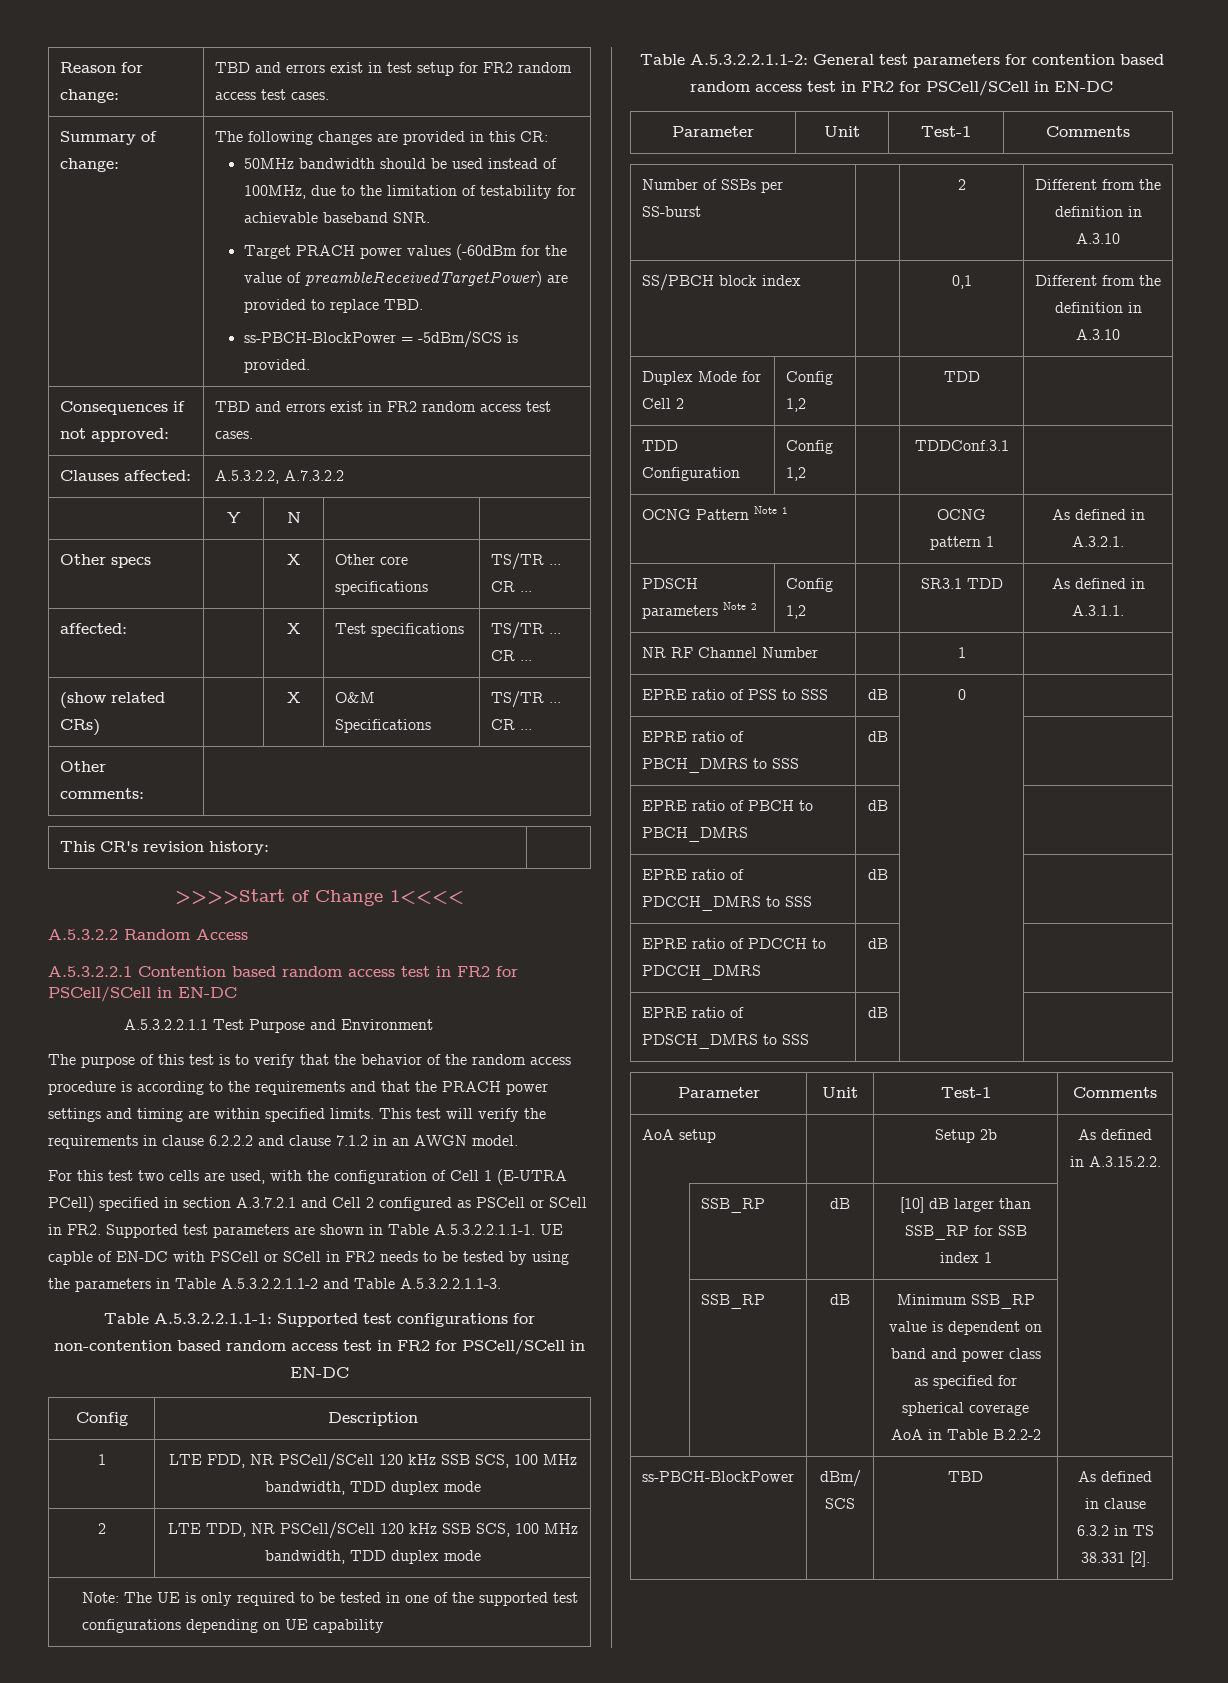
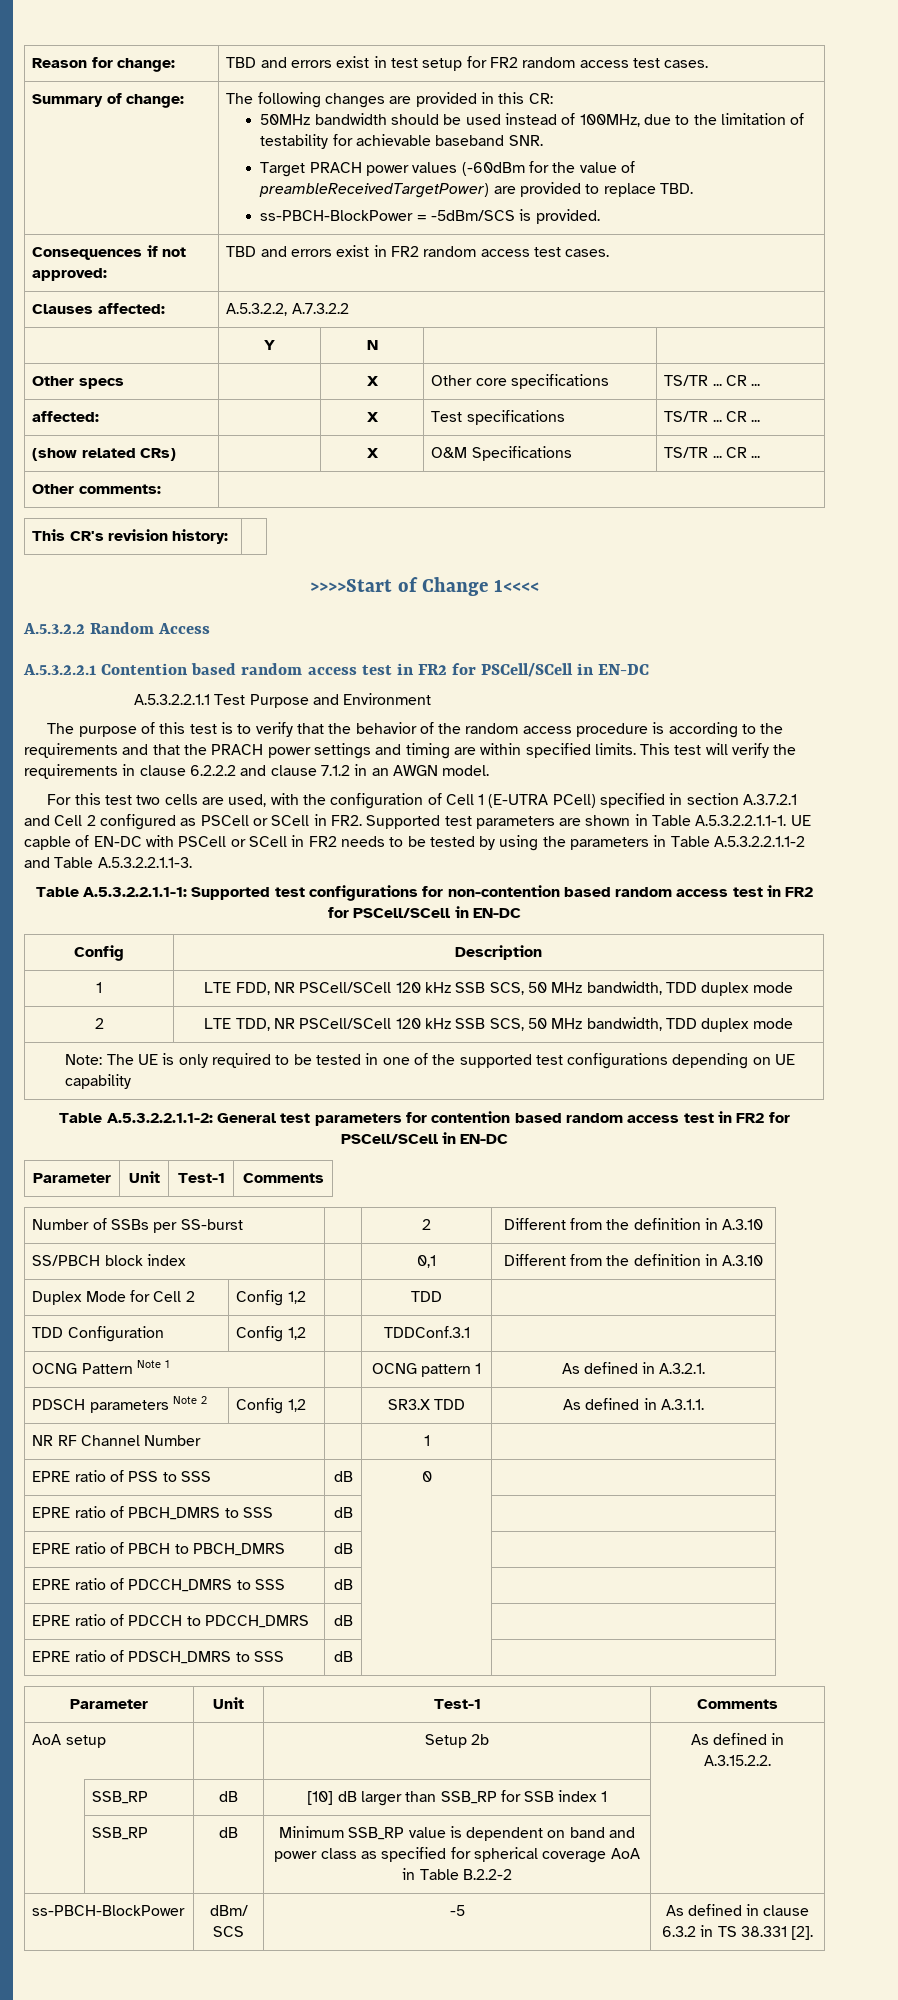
[513,1454,538,1465] 100 -> [527,982,547,993] 50
[514,1523,539,1534] 100 -> [527,1018,547,1029] 50
[920,578,962,589] SR3.1 -> [387,1399,430,1410] SR3.X
[948,1471,983,1482] TBD -> [449,1905,465,1916] -5

